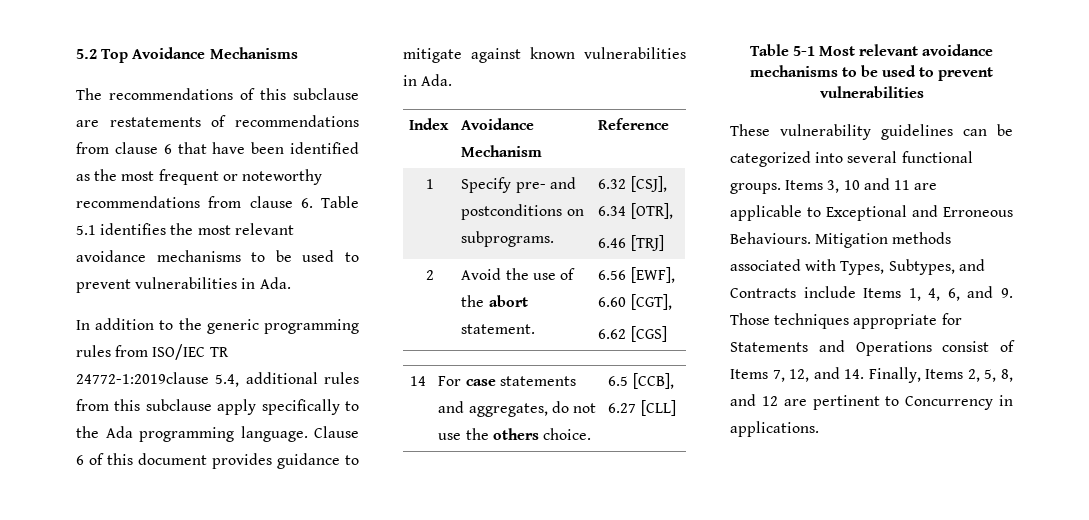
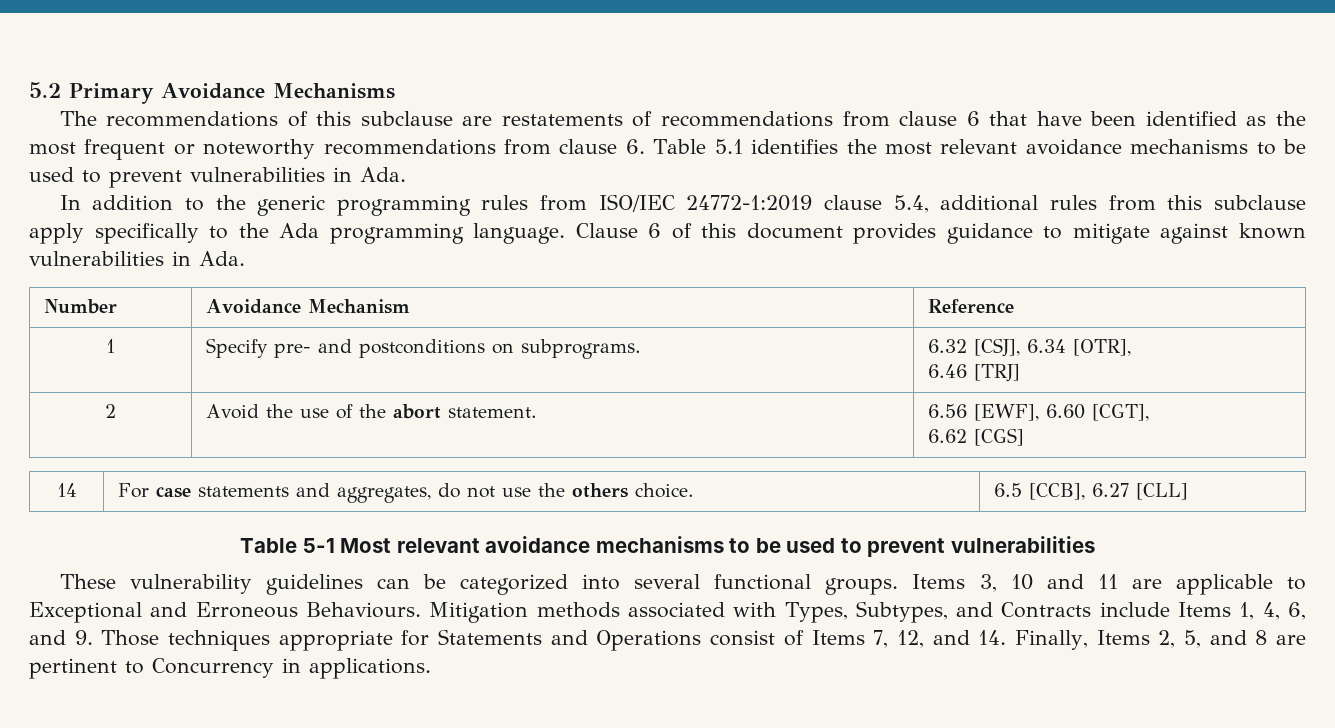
[101,49,129,63] Top -> [69,83,154,104] Primary
[209,347,229,357] [76,372,209,384] TR 24772-1:2019clause -> [686,195,883,211] 24772-1:2019 clause
[409,118,450,130] Index -> [44,299,118,314] Number
[1001,369,1013,382] [730,394,778,406] 8, and 12 -> [1209,630,1268,645] and 8

